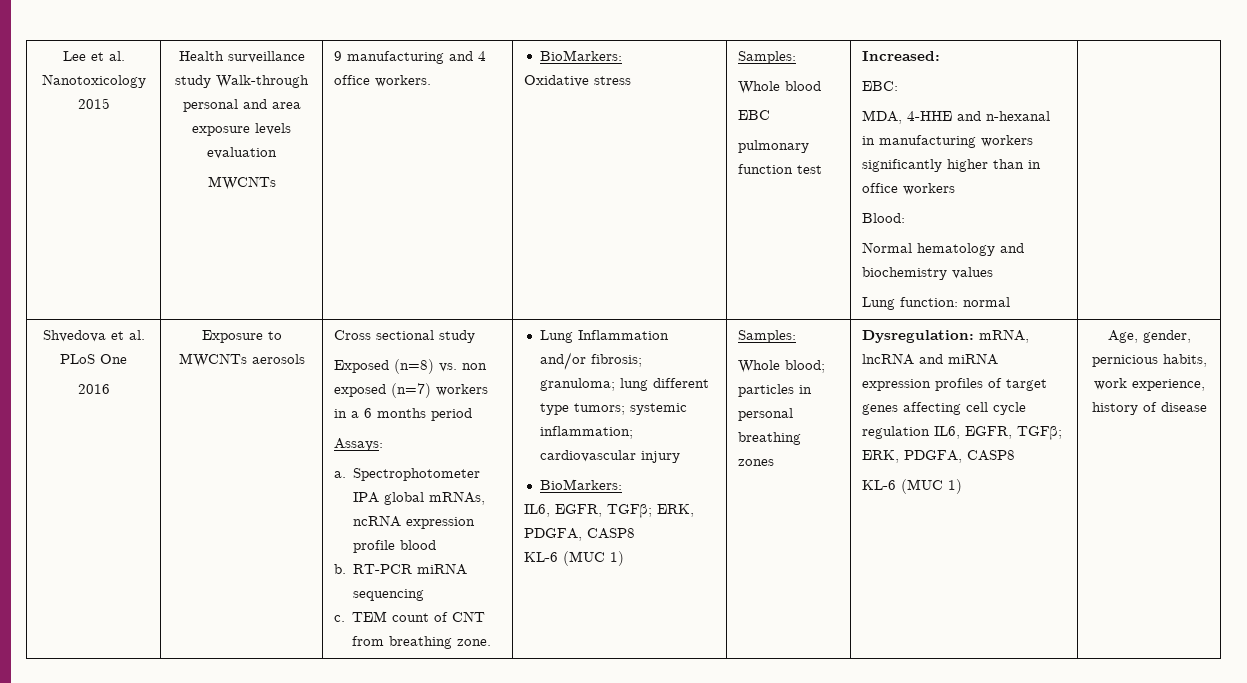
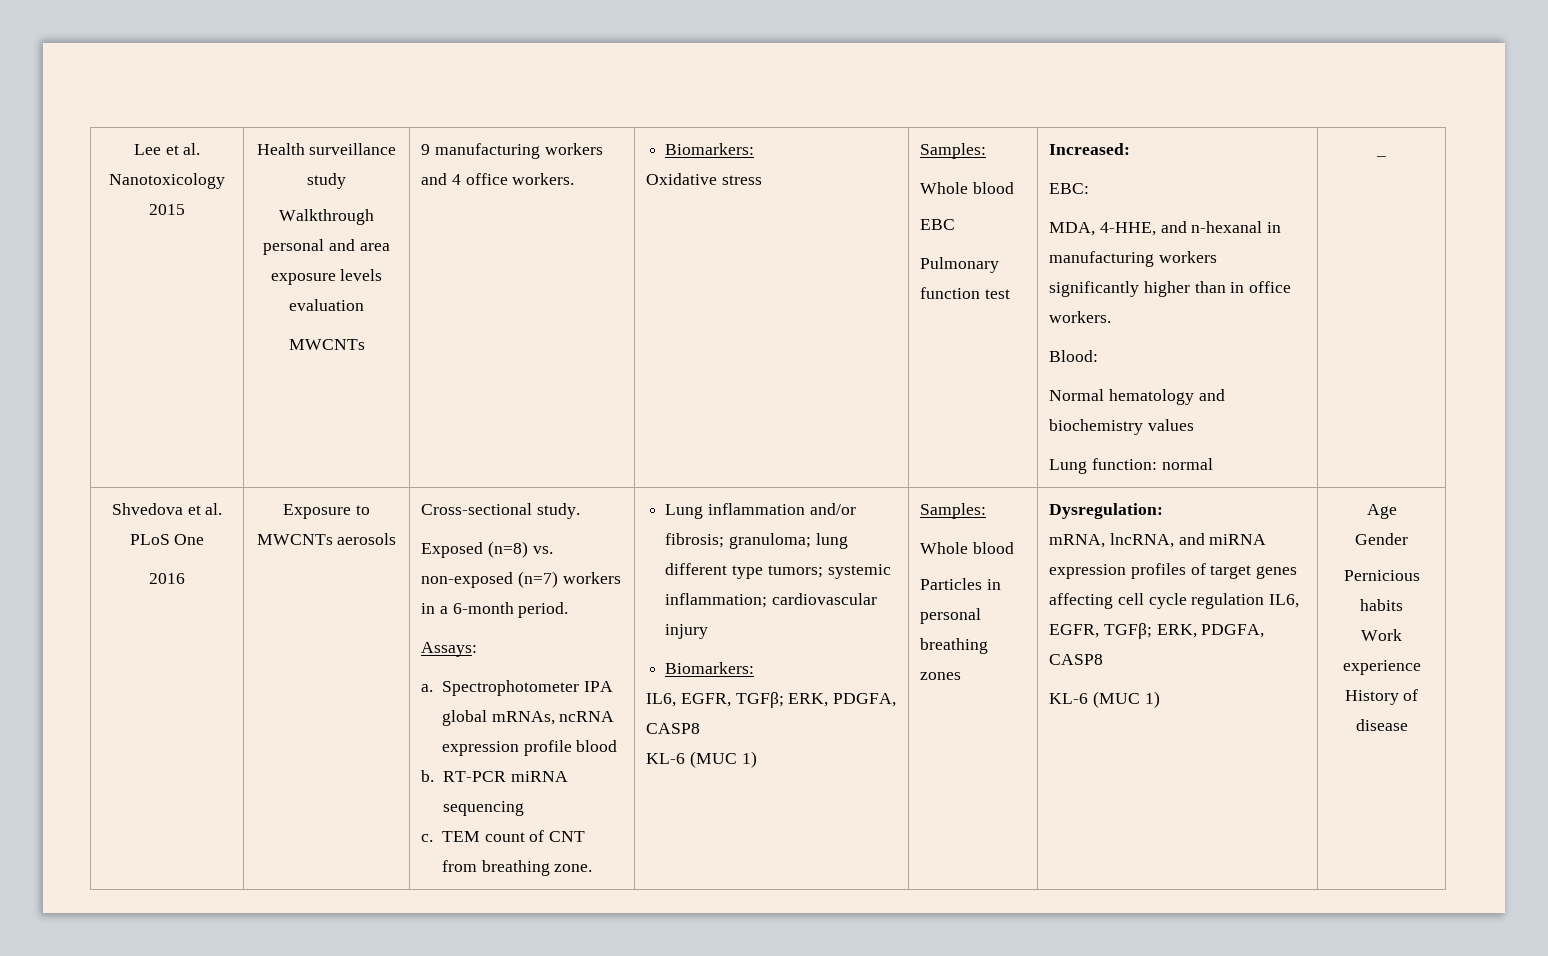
[216,75,309,88] Walk-through -> [279,209,374,225] // Walkthrough
(444, 57) none -> [544,143,603,155] workers
[540,50,623,61] BioMarkers: -> [665,143,755,155] Biomarkers:
[737,140,809,153] pulmonary -> [920,257,1000,273] Pulmonary
[906,111,952,121] 4-HHE -> [1099,222,1156,236] 4-HHE,
[902,183,955,195] workers -> [1049,311,1112,323] workers.
(1010, 302) none -> [1376,155,1386,157] _
[333,330,475,343] Cross sectional study -> [421,503,580,519] Cross-sectional study.
[461,363,487,370] [333,384,386,397] non exposed -> [421,572,514,588] non-exposed
[363,408,472,421] 6 months period -> [452,602,569,618] 6-month period.
[578,330,670,340] Inflammation -> [708,503,806,515] inflammation
[540,479,623,490] BioMarkers: -> [665,662,755,674] Biomarkers:
[784,360,825,373] [737,384,794,397] blood; particles -> [972,542,1014,554] [920,578,983,590] blood // Particles
[978,329,1029,343] [861,353,914,365] mRNA, lncRNA -> [1049,533,1174,548] // mRNA, lncRNA,
[1107,330,1191,343] [1091,354,1207,367] [1093,378,1205,391] [1091,402,1138,415] Age, gender, pernicious habits, work experience, history -> [1366,504,1397,519] [1355,533,1408,545] [1343,570,1420,581] [1360,599,1403,611] [1361,629,1402,641] [1342,660,1421,675] [1344,690,1399,705] Age // Gender // Pernicious habits // Work experience History

